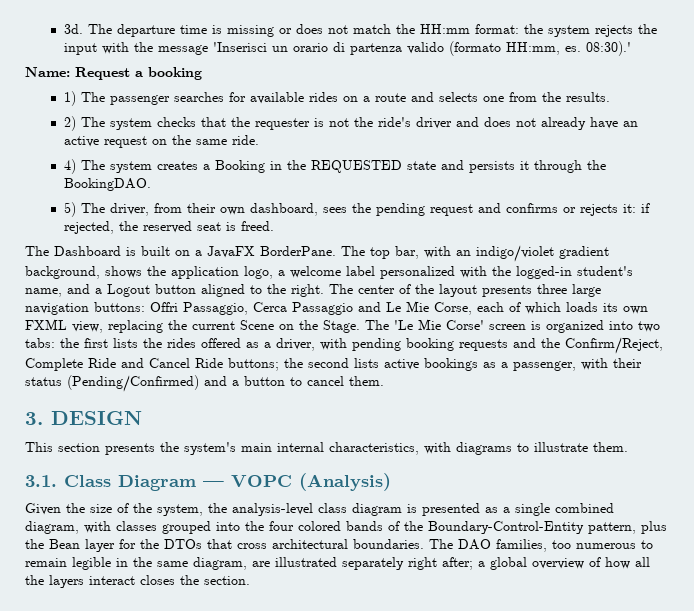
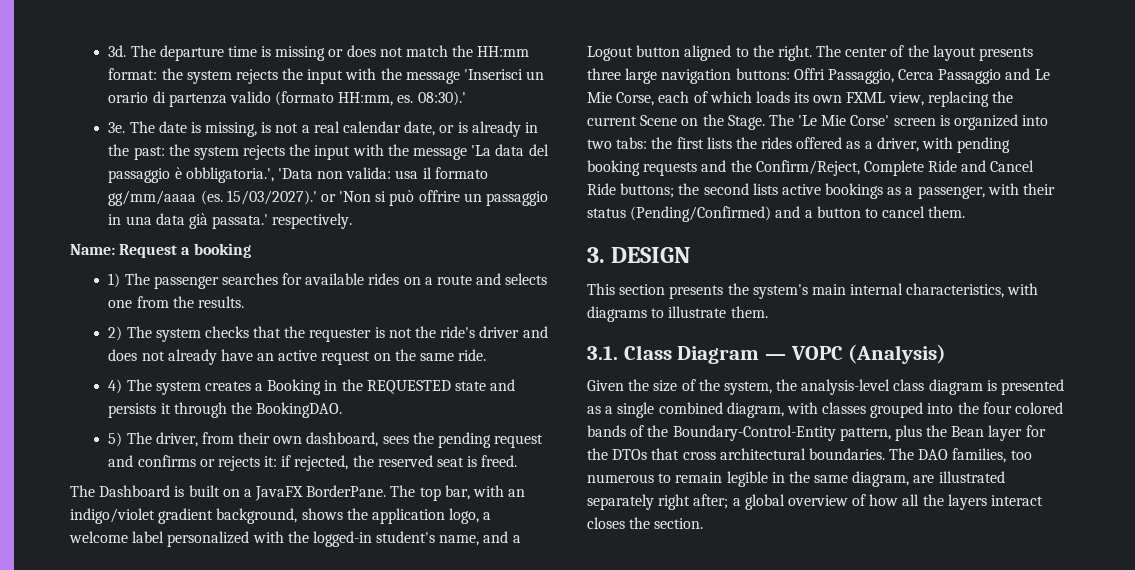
(632, 48) none -> [108,121,538,137] [108,144,549,160] [108,167,488,183] [108,190,548,206] [108,213,353,229] // 3e. The date is missing, is not a real calendar date, or is already in the past: the system rejects the input with the message 'La data del passaggio è obbligatoria.', 'Data non valida: usa il formato gg/mm/aaaa (es. 15/03/2027).' or 'Non si può offrire un passaggio in una data già passata.' respectively.

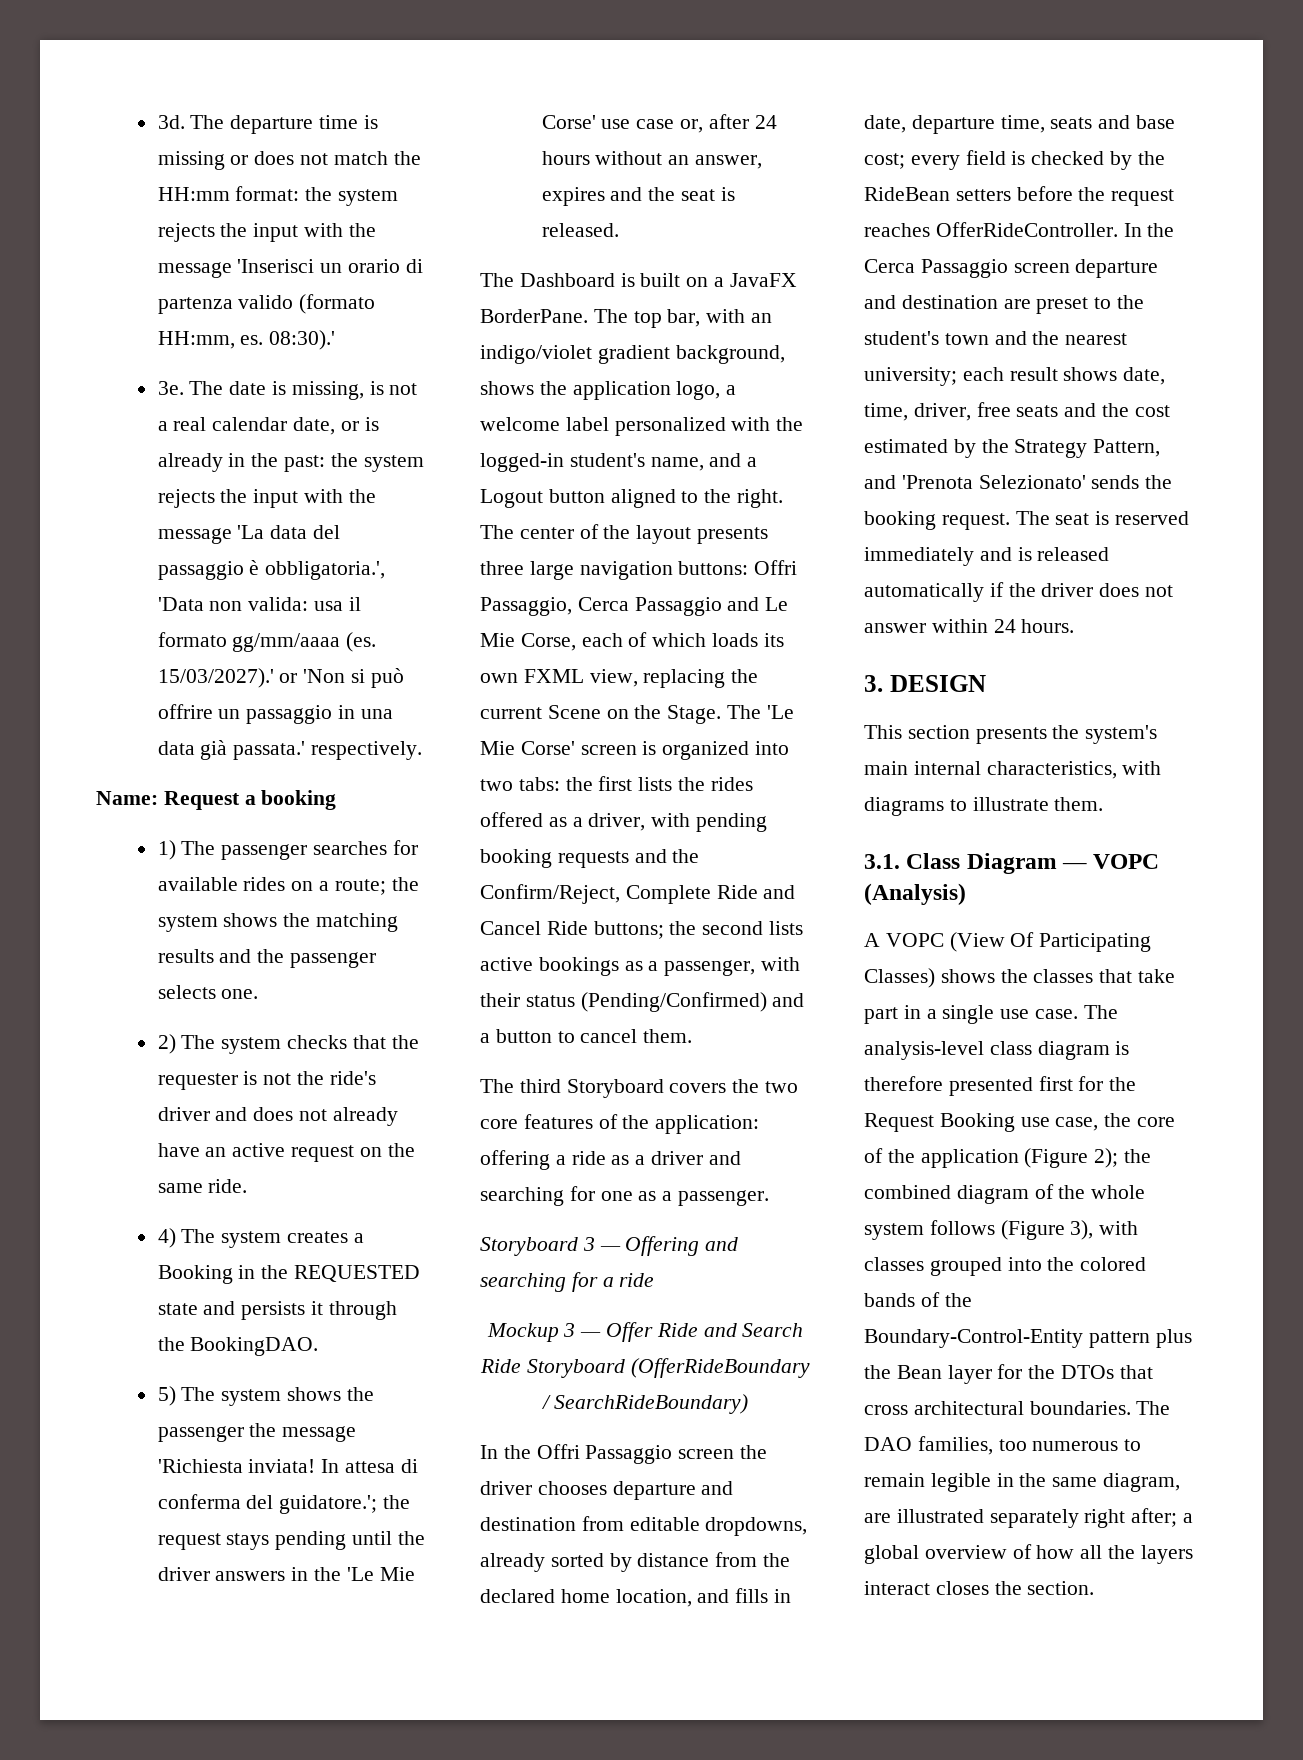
[436,273,548,285] [108,296,244,308] route and selects one from the results. -> [334,877,419,895] [157,913,399,932] [157,949,377,968] [157,985,259,999] route; the system shows the matching results and the passenger selects one.
[155,432,544,448] [108,455,518,471] driver, from their own dashboard, sees the pending request and confirms or rejects it: if rejected, the reserved seat is freed. -> [221,1387,374,1406] [157,1423,357,1442] [157,1459,418,1473] [157,1494,411,1514] [157,1531,425,1550] [157,1567,415,1581] [541,114,777,133] [541,151,763,169] [541,187,735,206] [541,223,619,237] system shows the passenger the message 'Richiesta inviata! In attesa di conferma del guidatore.'; the request stays pending until the driver answers in the 'Le Mie Corse' use case or, after 24 hours without an answer, expires and the seat is released.
(966, 212) none -> [480,1079,799,1098] [480,1114,760,1134] [480,1150,741,1170] [480,1186,770,1206] [480,1236,739,1256] [480,1272,655,1292] [486,1322,804,1342] [480,1358,810,1378] [541,1394,749,1414] [480,1444,768,1464] [480,1481,734,1500] [480,1516,808,1536] [480,1552,791,1572] [480,1588,792,1607] [864,115,1176,134] [864,150,1165,170] [864,186,1175,206] [864,222,1175,237] [864,259,1159,278] [864,295,1145,314] [864,331,1128,345] [864,367,1166,386] [864,402,1170,421] [864,439,1161,458] [864,475,1173,489] [864,511,1190,530] [864,547,1110,566] [864,582,1174,602] [864,619,1075,633] // The third Storyboard covers the two core features of the application: offering a ride as a driver and searching for one as a passenger. // Storyboard 3 — Offering and searching for a ride // Mockup 3 — Offer Ride and Search Ride Storyboard (OfferRideBoundary / SearchRideBoundary) // In the Offri Passaggio screen the driver chooses departure and destination from editable dropdowns, already sorted by distance from the declared home location, and fills in date, departure time, seats and base cost; every field is checked by the RideBean setters before the request reaches OfferRideController. In the Cerca Passaggio screen departure and destination are preset to the student's town and the nearest university; each result shows date, time, driver, free seats and the cost estimated by the Strategy Pattern, and 'Prenota Selezionato' sends the booking request. The seat is reserved immediately and is released automatically if the driver does not answer within 24 hours.
[587,379,1065,395] [587,402,784,418] Given the size of the system, the analysis-level class diagram is presented as a single combined diagram, -> [864,932,1152,952] [864,968,1176,988] [864,1005,1118,1024] [864,1041,1130,1060] [864,1076,1137,1096] [864,1113,1176,1132] [864,1148,1152,1168] [864,1184,1146,1204] [864,1220,1094,1240] A VOPC (View Of Participating Classes) shows the classes that take part in a single use case. The analysis-level class diagram is therefore presented first for the Request Booking use case, the core of the application (Figure 2); the combined diagram of the whole system follows (Figure 3),
[982,402,1012,414] four -> (1075, 1264) none
[839,427,891,441] pattern, -> [1088,1331,1150,1348] pattern

